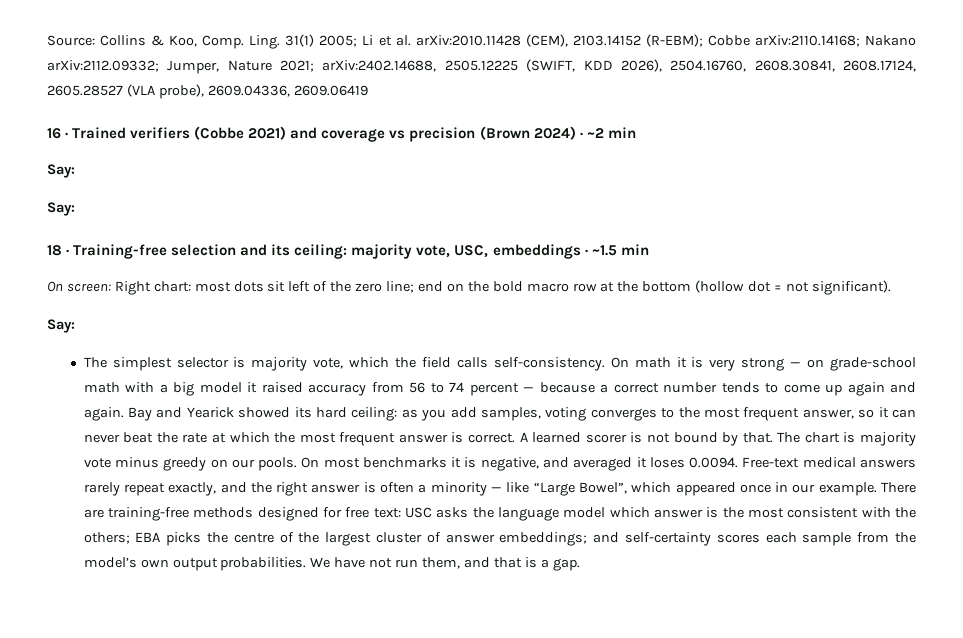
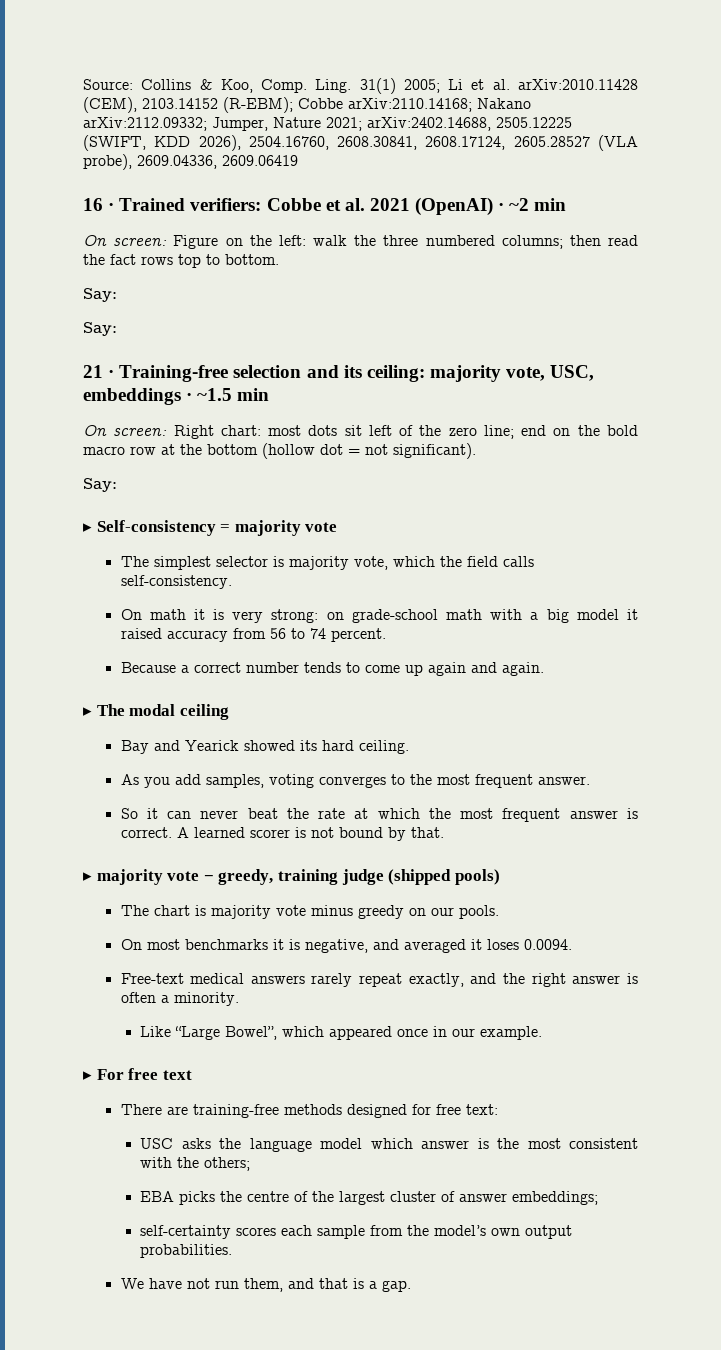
[130,126,636,142] verifiers (Cobbe 2021) and coverage vs precision (Brown 2024) · ~2 min -> [190,197,567,216] [83,235,638,249] [83,254,279,268] verifiers: Cobbe et al. 2021 (OpenAI) · ~2 min // On screen: Figure on the left: walk the three numbered columns; then read the fact rows top to bottom.
[47,245,62,256] 18 -> [83,365,103,378] 21
(75, 326) none -> [83,520,338,536] // ▸ Self-consistency = majority vote
(605, 364) none -> (232, 582) //
[741,358,802,371] strong — -> [271,609,319,623] strong:
[469,382,595,396] percent — because -> [330,628,386,642] [120,662,176,673] percent. // Because
(124, 414) none -> [83,704,229,720] // ▸ The modal ceiling //
[351,407,418,421] ceiling: as -> [358,740,409,754] [120,774,139,785] ceiling. // As
[802,409,875,419] answer, so -> [537,776,590,785] [120,808,138,819] answer. // So
(773, 437) none -> [83,869,500,885] // ▸ majority vote − greedy, training judge (shipped pools) //
(298, 464) none -> (499, 912) //
(739, 462) none -> (572, 944) //
[430,482,530,496] minority — like -> [173,992,239,1006] [140,1026,172,1037] minority. // Like
(877, 489) none -> [83,1068,192,1080] // ▸ For free text //
(401, 513) none -> (498, 1109) //
(130, 538) none -> (251, 1164) //
[593,532,620,543] and -> (599, 1198) //
(307, 564) none -> (233, 1251) //

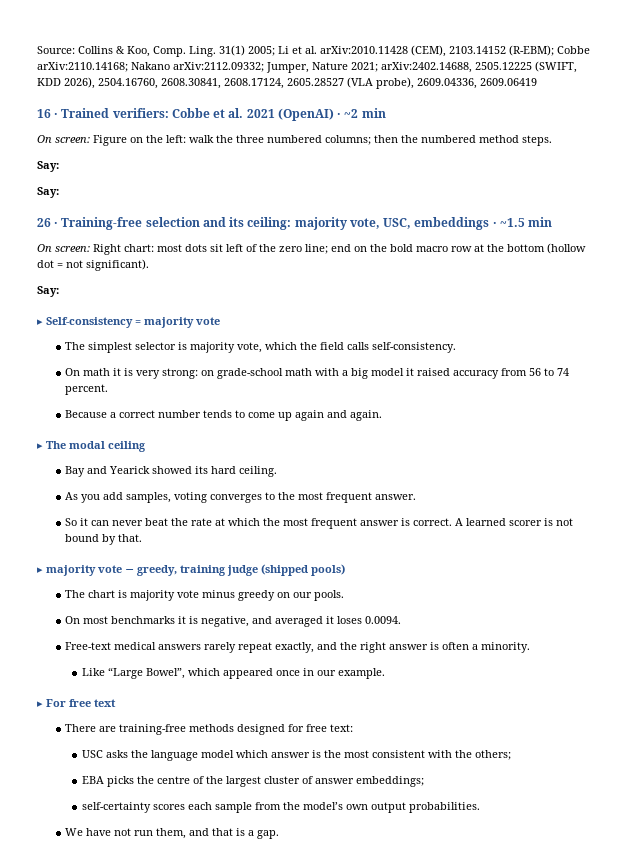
[608,235,638,246] [83,254,279,268] read the fact rows top to bottom. -> [401,135,552,146] the numbered method steps.
[83,365,103,378] 21 -> [37,218,51,227] 26

